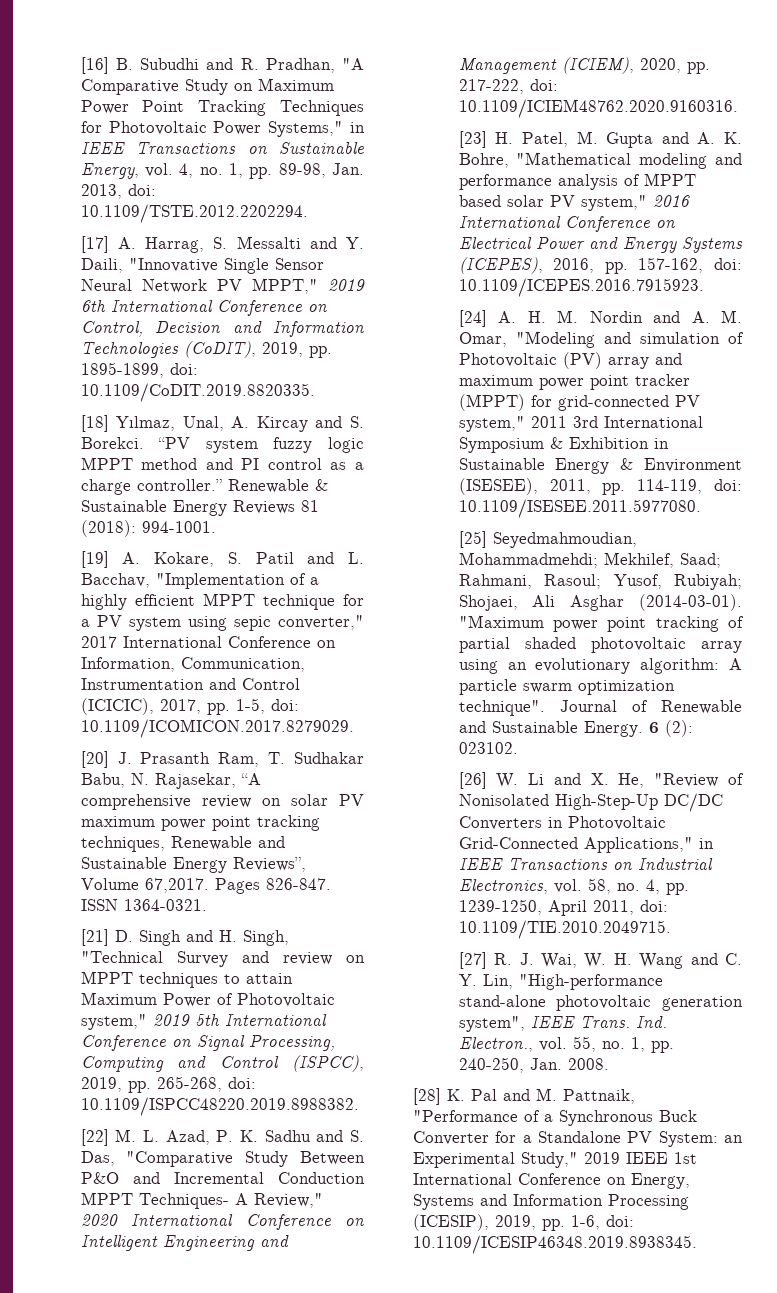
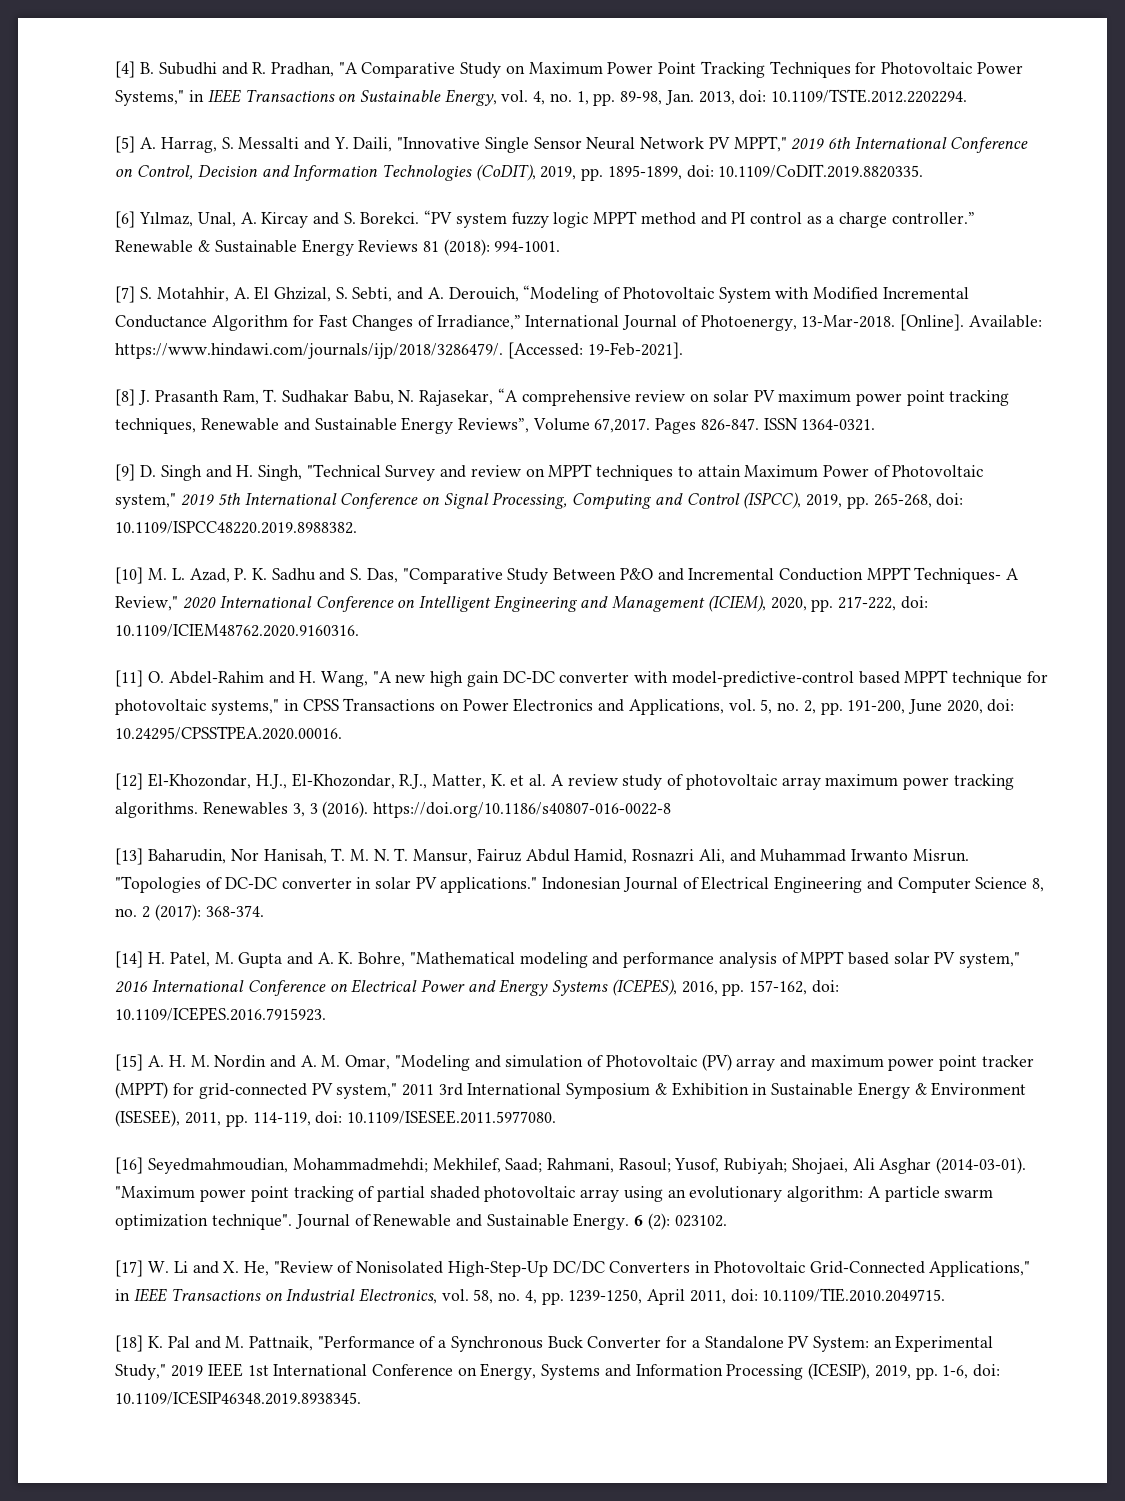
[80,57,109,74] [16] -> [115,61,136,78] [4]
[80,236,109,253] [17] -> [115,136,136,153] [5]
[80,415,109,432] [18] -> [115,211,136,228] [6]
[80,551,364,568] [80,573,319,589] [80,593,364,610] [80,615,364,631] [80,636,336,648] [80,657,305,672] [80,678,300,690] [80,698,299,715] [80,719,354,738] [80,751,109,768] [19] A. Kokare, S. Patil and L. Bacchav, "Implementation of a highly efficient MPPT technique for a PV system using sepic converter," 2017 International Conference on Information, Communication, Instrumentation and Control (ICICIC), 2017, pp. 1-5, doi: 10.1109/ICOMICON.2017.8279029. // [20] -> [115,285,969,303] [115,314,1042,331] [115,342,683,359] [115,389,136,406] [7] S. Motahhir, A. El Ghzizal, S. Sebti, and A. Derouich, “Modeling of Photovoltaic System with Modified Incremental Conductance Algorithm for Fast Changes of Irradiance,” International Journal of Photoenergy, 13-Mar-2018. [Online]. Available: https://www.hindawi.com/journals/ijp/2018/3286479/. [Accessed: 19-Feb-2021]. // [8]
[80,929,109,946] [21] -> [115,464,136,481] [9]
[80,1129,109,1146] [22] -> [115,567,144,584] [10]
[458,131,487,148] [23] -> [115,670,1048,687] [115,698,1015,715] [115,726,343,740] [115,773,1014,790] [115,801,672,818] [115,848,969,865] [115,876,1045,893] [115,904,264,921] [115,951,144,968] [11] O. Abdel-Rahim and H. Wang, "A new high gain DC-DC converter with model-predictive-control based MPPT technique for photovoltaic systems," in CPSS Transactions on Power Electronics and Applications, vol. 5, no. 2, pp. 191-200, June 2020, doi: 10.24295/CPSSTPEA.2020.00016. // [12] El-Khozondar, H.J., El-Khozondar, R.J., Matter, K. et al. A review study of photovoltaic array maximum power tracking algorithms. Renewables 3, 3 (2016). https://doi.org/10.1186/s40807-016-0022-8 // [13] Baharudin, Nor Hanisah, T. M. N. T. Mansur, Fairuz Abdul Hamid, Rosnazri Ali, and Muhammad Irwanto Misrun. "Topologies of DC-DC converter in solar PV applications." Indonesian Journal of Electrical Engineering and Computer Science 8, no. 2 (2017): 368-374. // [14]
[458,310,487,327] [24] -> [115,1054,144,1071] [15]
[458,531,487,548] [25] -> [115,1157,144,1174] [16]
[458,772,487,789] [26] -> [115,1260,144,1277] [17]
[458,952,742,969] [458,974,663,990] [458,995,743,1011] [458,1016,667,1032] [458,1036,674,1053] [458,1057,609,1073] [413,1088,441,1105] [27] R. J. Wai, W. H. Wang and C. Y. Lin, "High-performance stand-alone photovoltaic generation system", IEEE Trans. Ind. Electron., vol. 55, no. 1, pp. 240-250, Jan. 2008. // [28] -> [115,1335,144,1352] [18]

